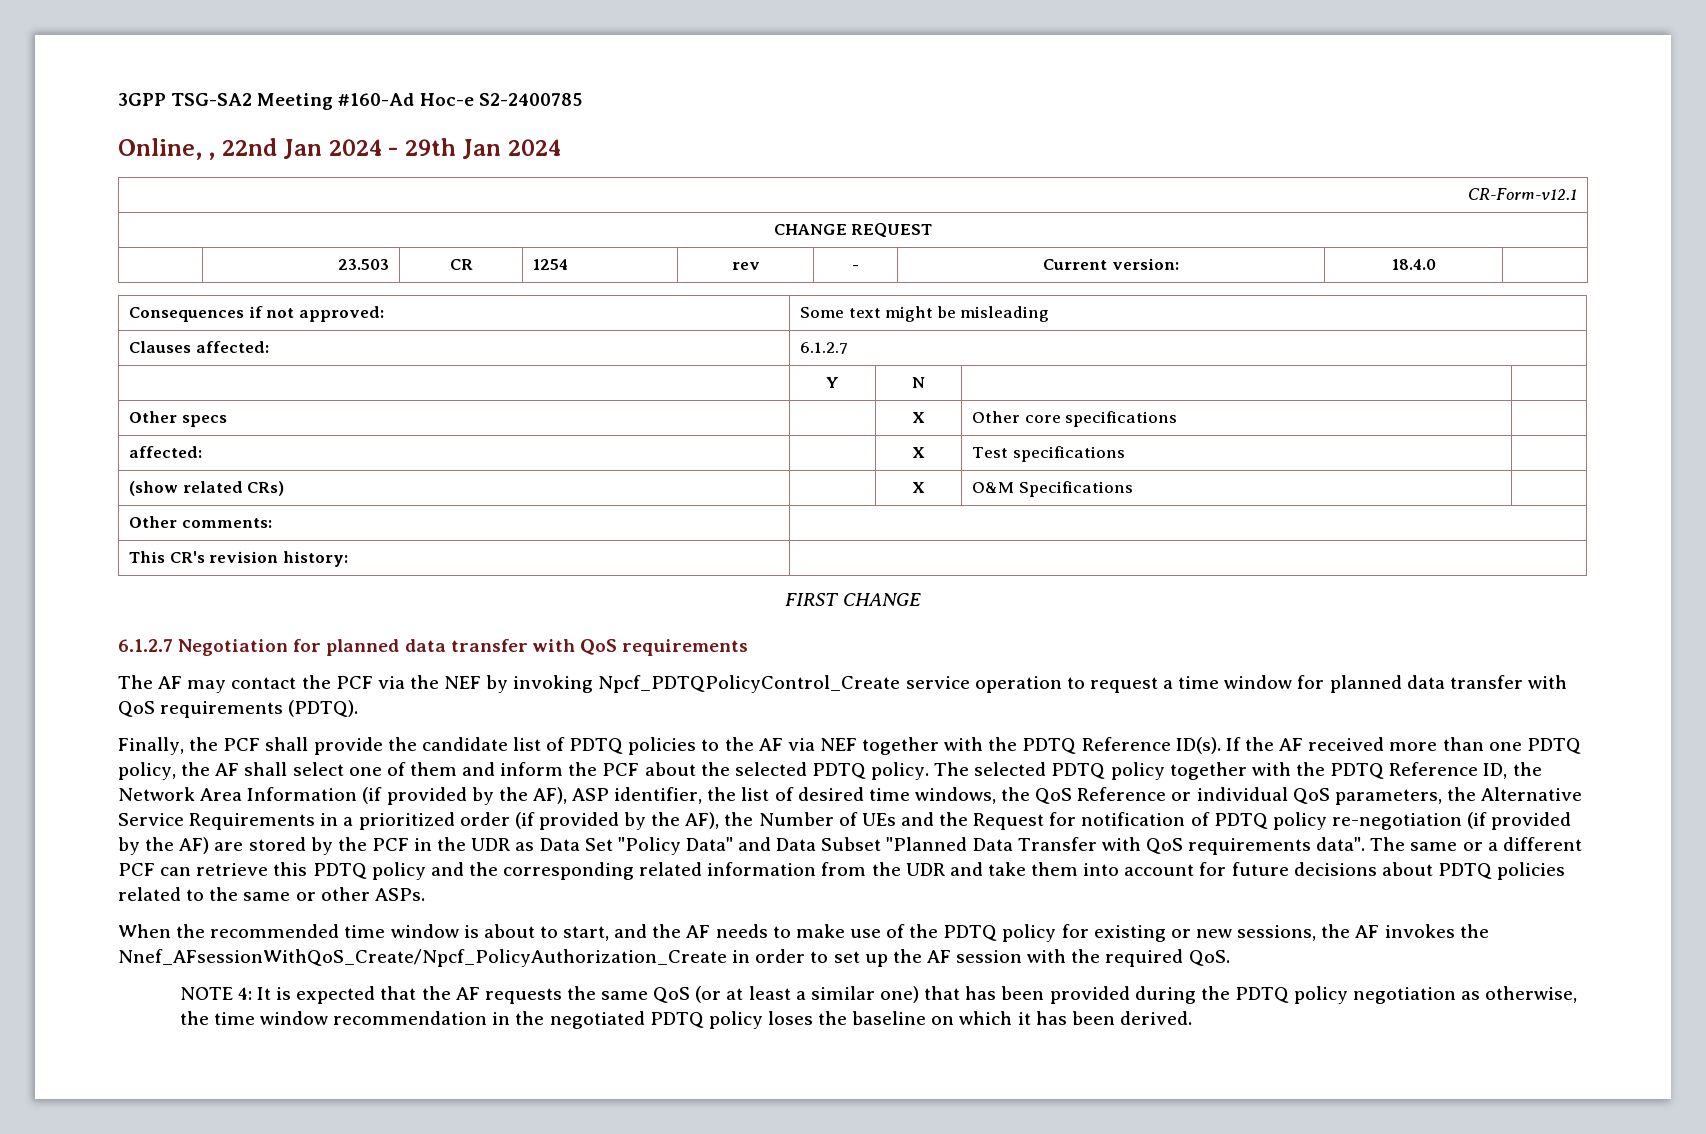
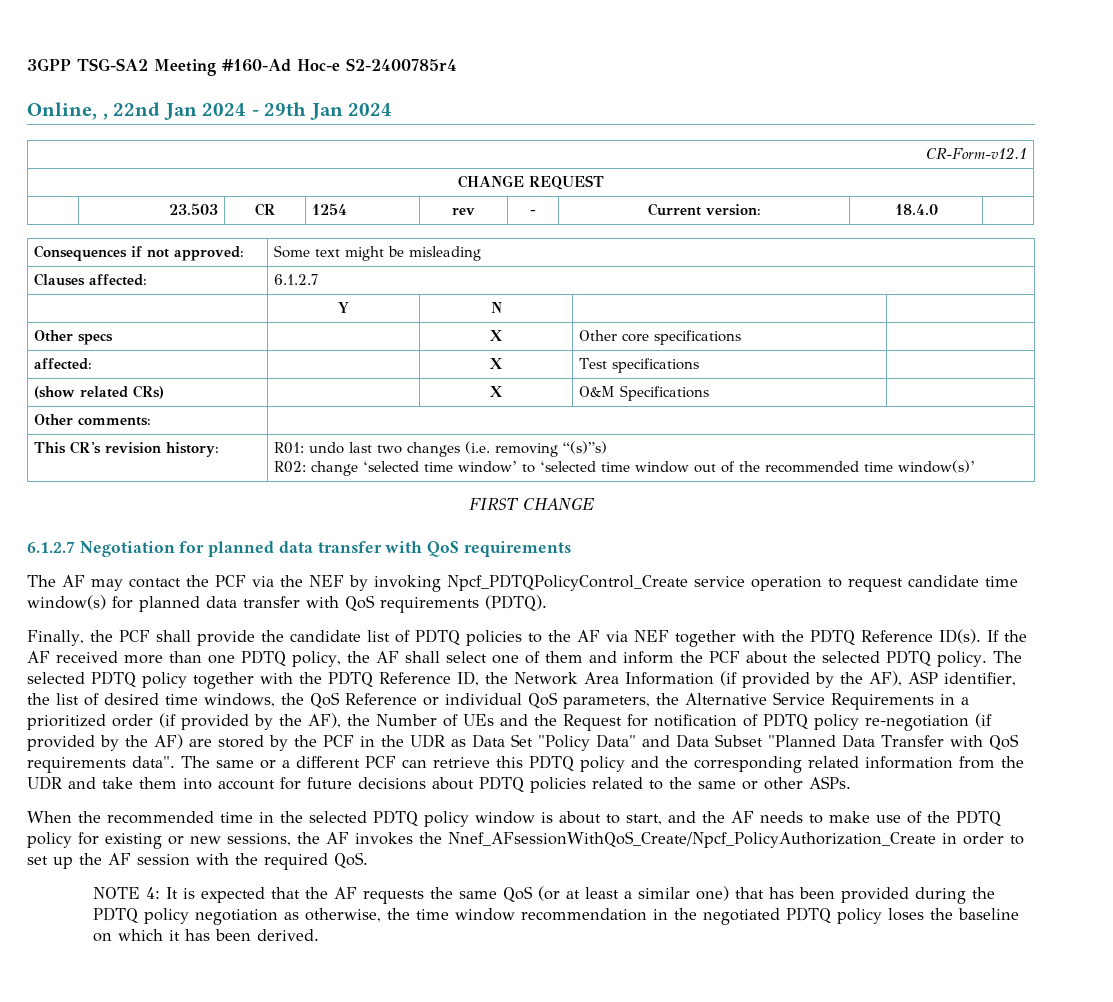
[478,93,582,106] S2-2400785 -> [346,58,457,71] S2-2400785r4
(348, 559) none -> [274,441,608,457] [274,460,976,476] R01: undo last two changes (i.e. removing “(s)”s) // R02: change ‘selected time window’ to ‘selected time window out of the recommended time window(s)’
[1163,675,1293,689] a time window -> [908,575,1018,587] [27,595,106,610] candidate time window(s)
(386, 931) none -> [259,810,469,827] in the selected PDTQ policy

